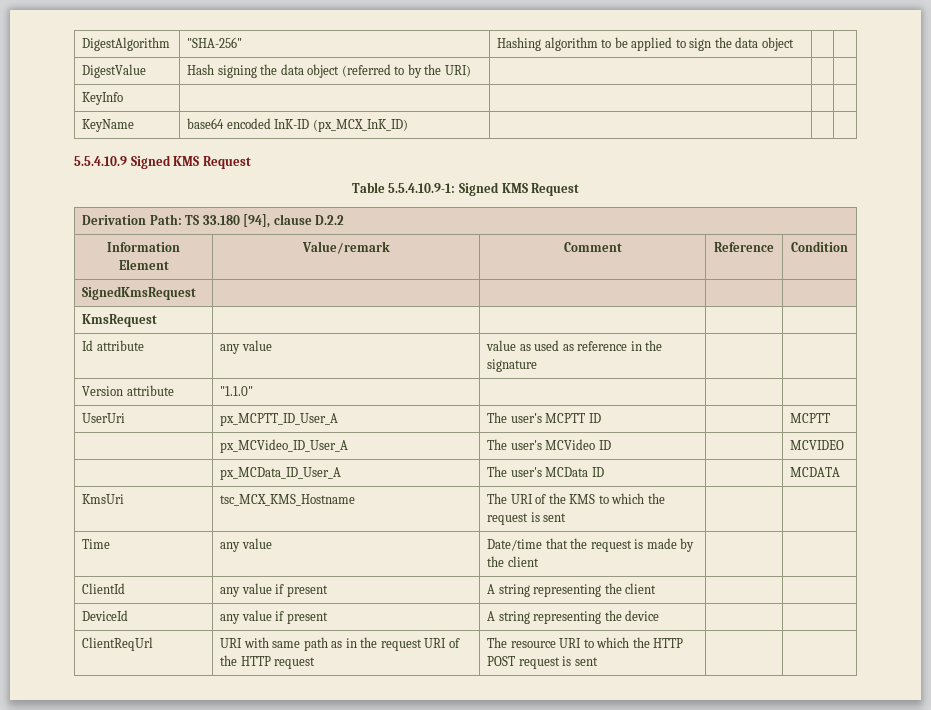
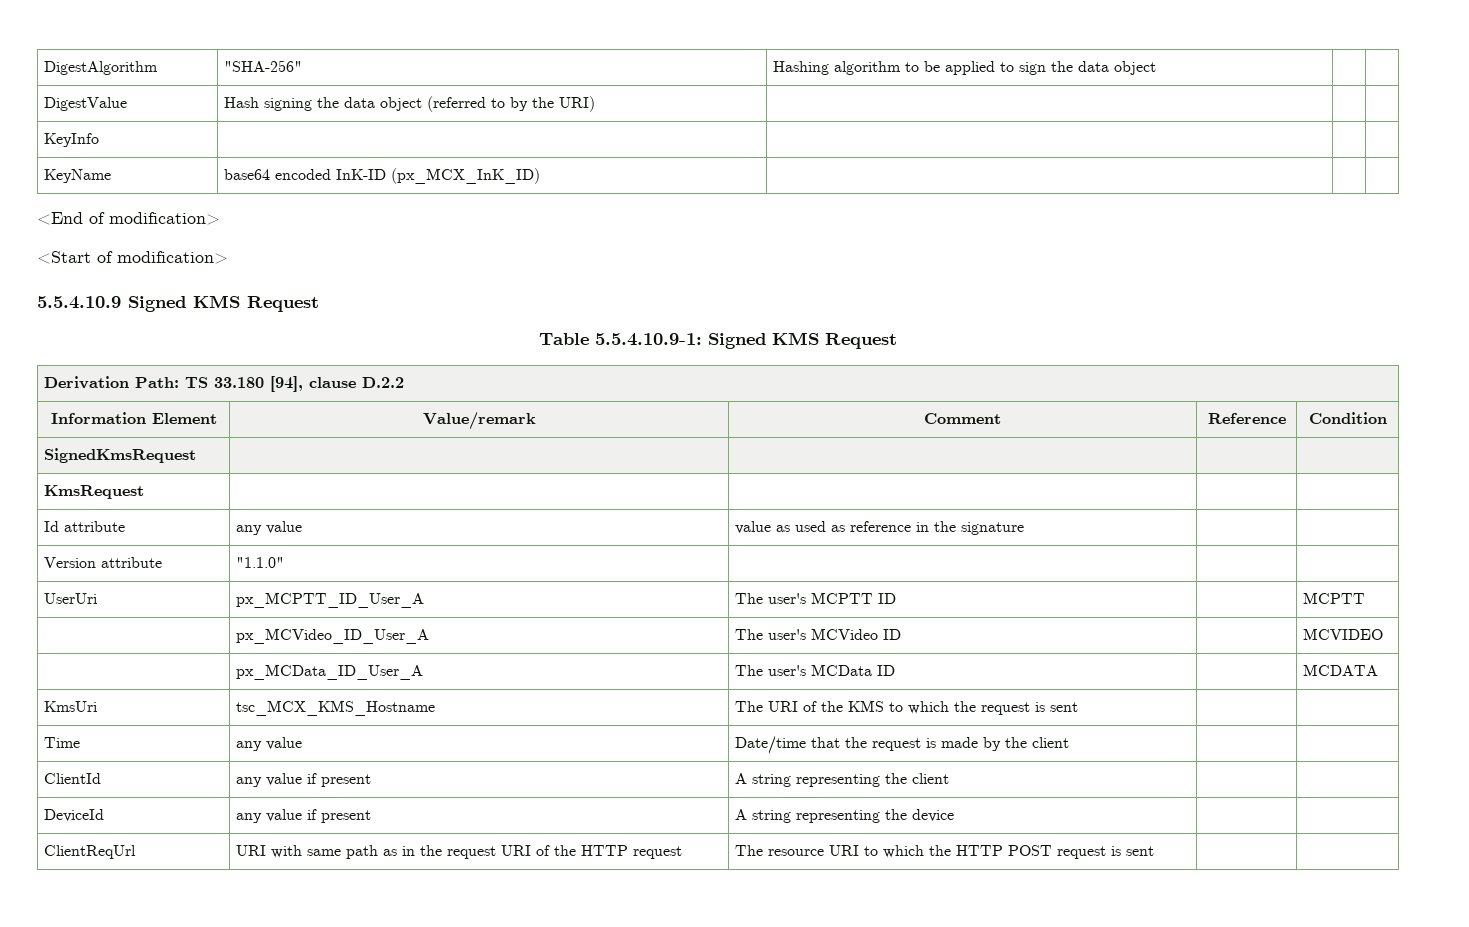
(408, 125) none -> [37,212,220,225] [37,251,228,264] // <End of modification> // <Start of modification>

